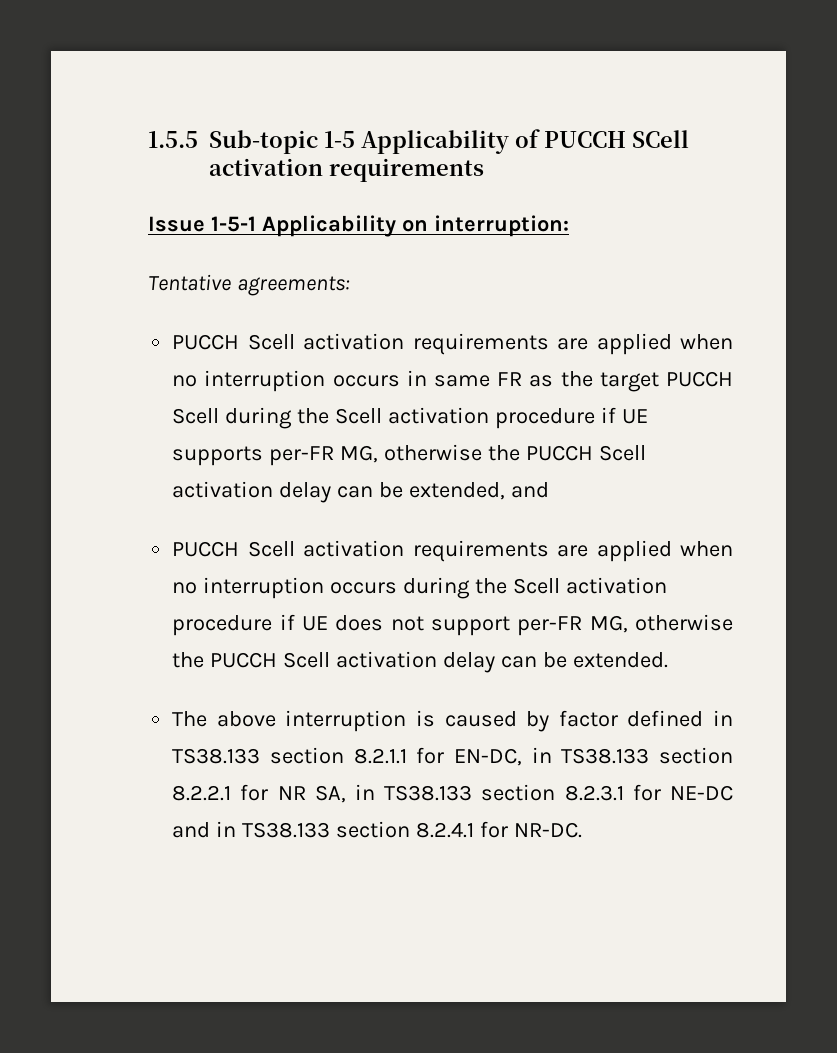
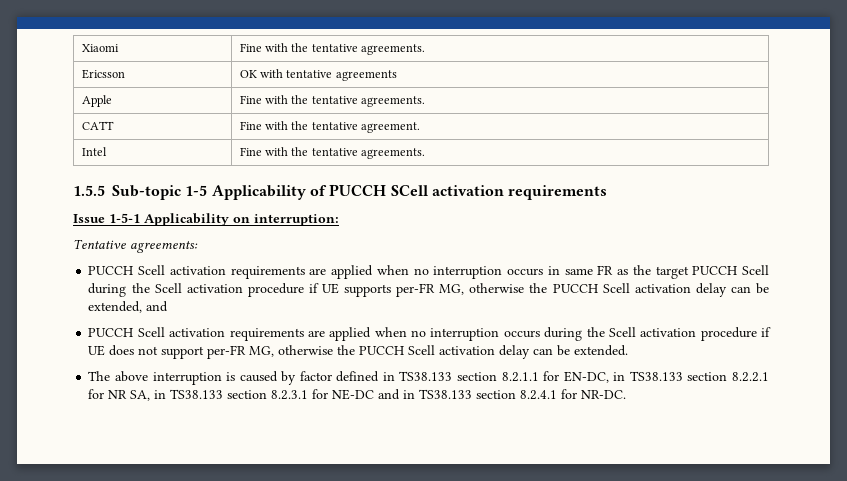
(148, 139) none -> [81,44,119,52] [239,43,426,55] [81,69,125,79] [239,69,397,81] [81,95,112,107] [239,95,426,107] [81,121,114,130] [239,121,421,133] [81,147,107,156] [239,147,426,159] Xiaomi | Fine with the tentative agreements. // Ericsson | OK with tentative agreements // Apple | Fine with the tentative agreements. // CATT | Fine with the tentative agreement. // Intel | Fine with the tentative agreements. //

